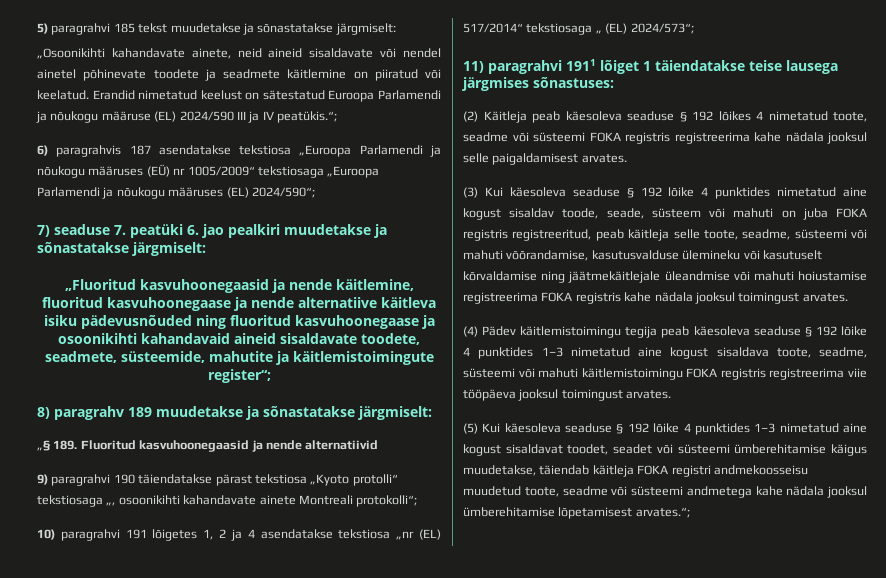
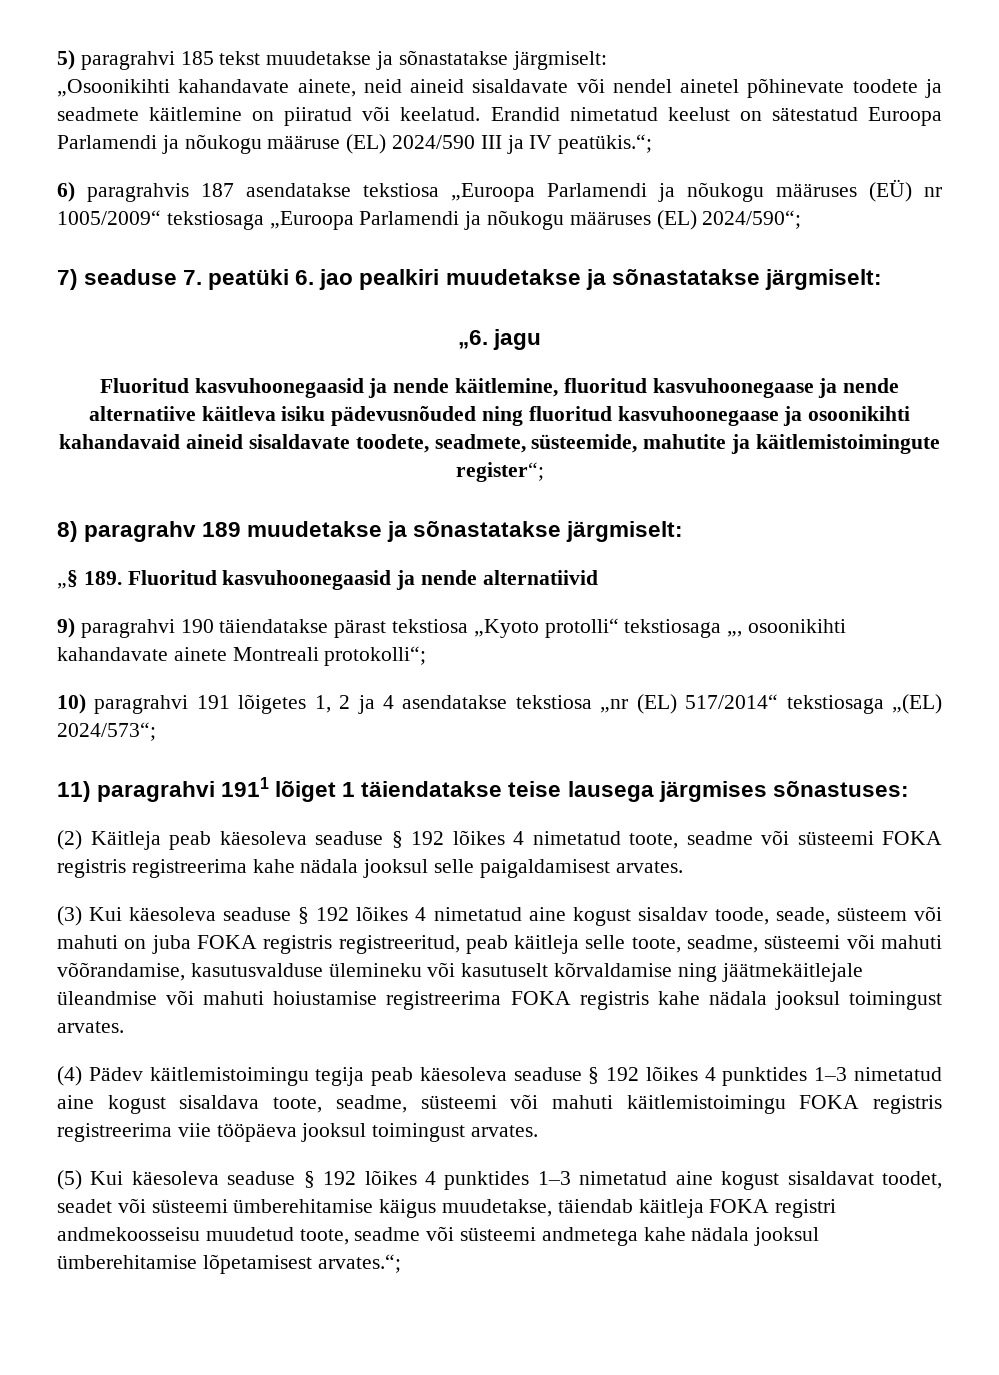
[64,279,136,291] „Fluoritud -> [457,329,542,350] [99,378,189,393] „6. jagu // Fluoritud
[595,23,628,34] „ (EL) -> [892,694,943,714] „(EL)
[668,187,771,199] lõike 4 punktides -> [356,906,427,921] lõikes 4
[840,326,867,336] lõike -> [645,1066,698,1081] lõikes
[653,423,680,433] lõike -> [364,1170,417,1185] lõikes

